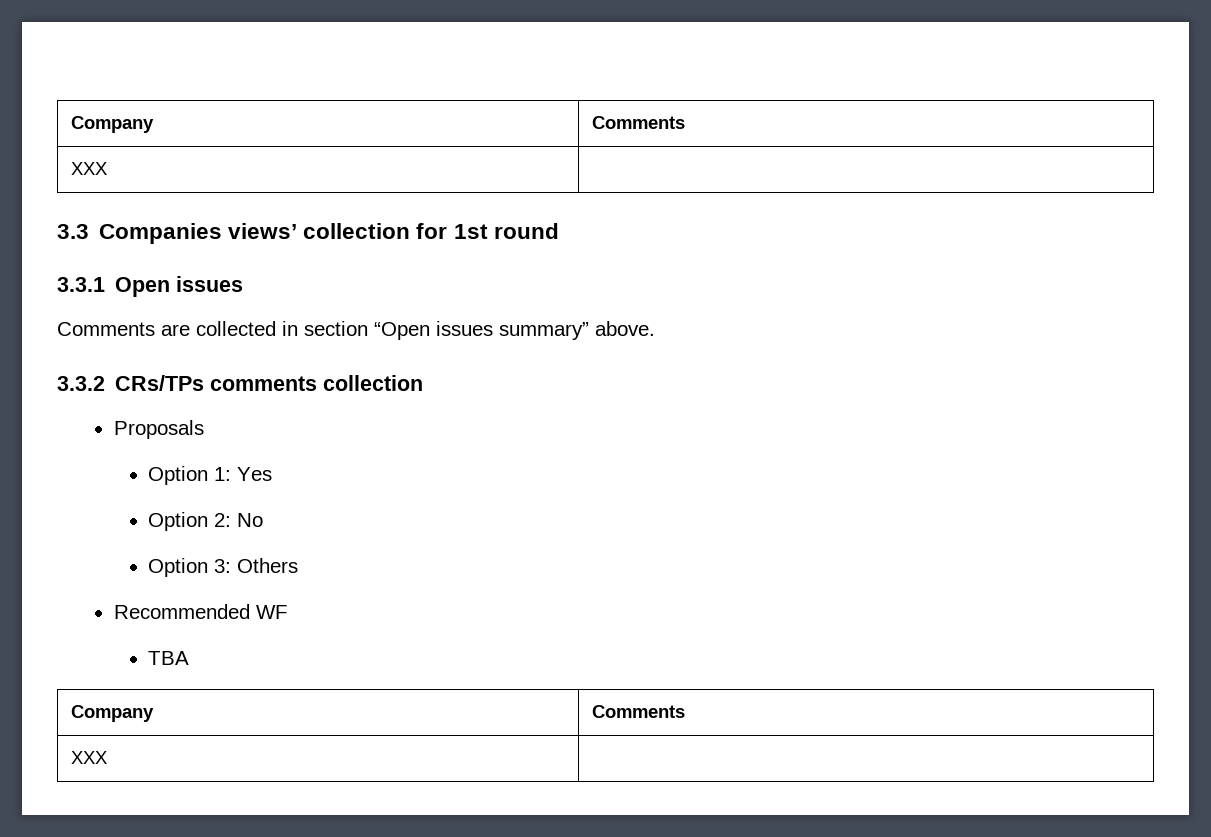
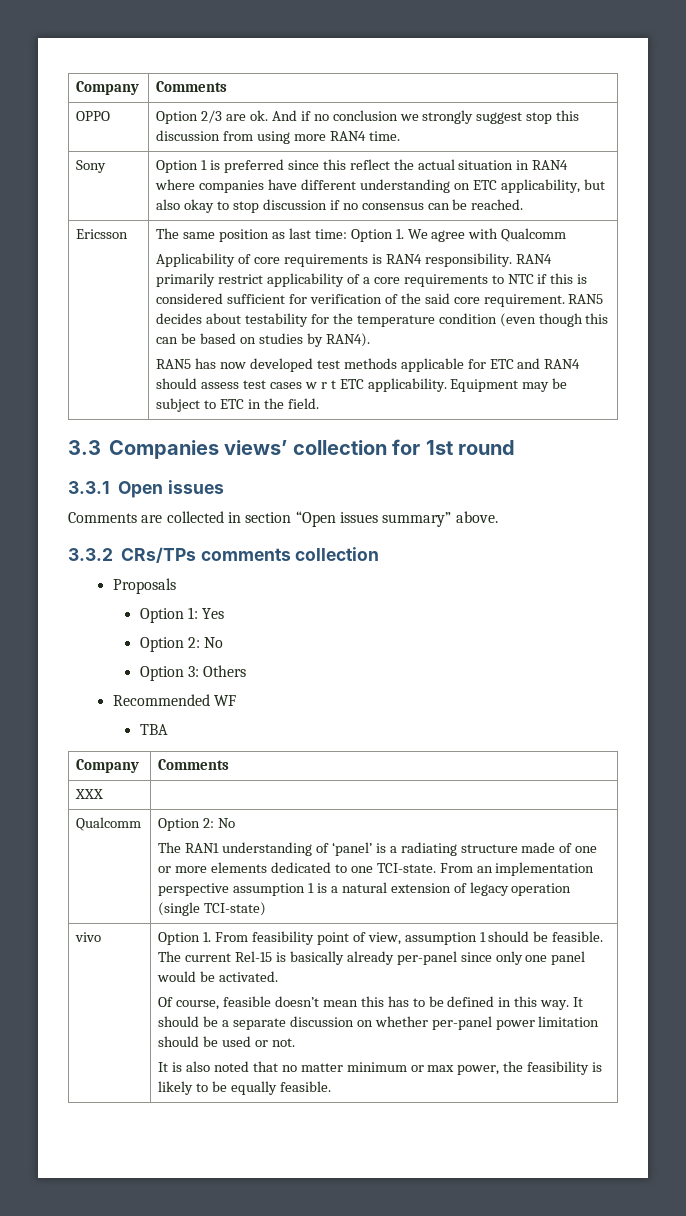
[70,116,154,133] [591,116,685,129] [70,162,107,175] Company | Comments // XXX | -> [76,81,140,95] [156,81,228,92] [76,111,111,121] [156,110,580,124] [156,130,400,144] [76,160,107,173] [156,159,569,173] [155,179,605,193] [156,199,524,213] [76,229,129,239] [156,228,567,242] [156,253,552,267] [156,273,588,287] [156,293,604,307] [156,313,609,327] [156,333,370,347] [156,358,581,372] [156,378,568,392] [156,398,319,412] Company | Comments // OPPO | Option 2/3 are ok. And if no conclusion we strongly suggest stop this discussion from using more RAN4 time. // Sony | Option 1 is preferred since this reflect the actual situation in RAN4 where companies have different understanding on ETC applicability, but also okay to stop discussion if no consensus can be reached. // Ericsson | The same position as last time: Option 1. We agree with Qualcomm // Applicability of core requirements is RAN4 responsibility. RAN4 primarily restrict applicability of a core requirements to NTC if this is considered sufficient for verification of the said core requirement. RAN5 decides about testability for the temperature condition (even though this can be based on studies by RAN4). // RAN5 has now developed test methods applicable for ETC and RAN4 should assess test cases w r t ETC applicability. Equipment may be subject to ETC in the field.
(107, 757) none -> [76,817,142,831] [158,818,236,831] [158,842,598,856] [158,862,595,876] [158,882,572,896] [158,902,267,916] [75,932,102,942] [158,931,604,945] [158,951,586,965] [157,971,279,982] [158,996,584,1010] [158,1016,600,1030] [158,1036,295,1047] [158,1061,603,1075] [158,1081,331,1095] // Qualcomm | Option 2: No // The RAN1 understanding of ‘panel’ is a radiating structure made of one or more elements dedicated to one TCI-state. From an implementation perspective assumption 1 is a natural extension of legacy operation (single TCI-state) // vivo | Option 1. From feasibility point of view, assumption 1 should be feasible. The current Rel-15 is basically already per-panel since only one panel would be activated. // Of course, feasible doesn’t mean this has to be defined in this way. It should be a separate discussion on whether per-panel power limitation should be used or not. // It is also noted that no matter minimum or max power, the feasibility is likely to be equally feasible.

